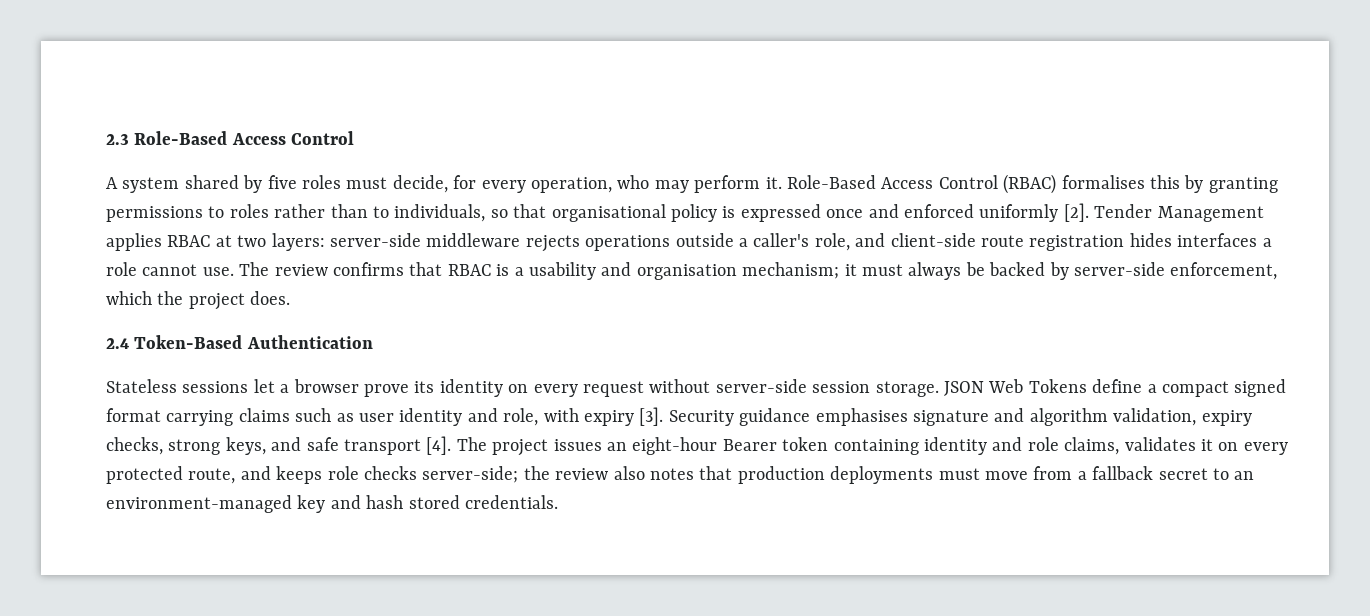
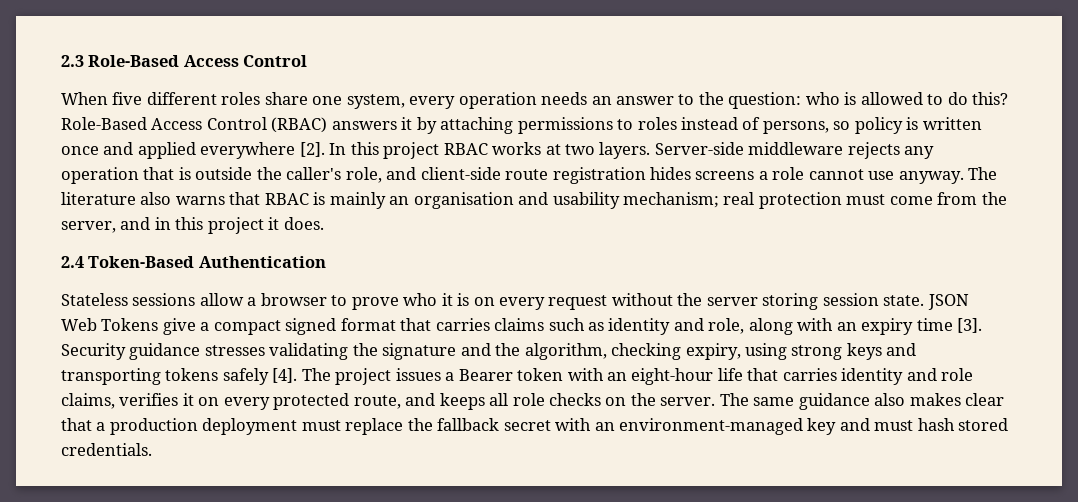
[106,174,1278,194] [106,204,666,222] A system shared by five roles must decide, for every operation, who may perform it. Role-Based Access Control (RBAC) formalises this by granting permissions to roles rather than to individuals, so that organisational -> [61,92,1009,109] [61,117,851,134] When five different roles share one system, every operation needs an answer to the question: who is allowed to do this? Role-Based Access Control (RBAC) answers it by attaching permissions to roles instead of persons, so
[740,204,821,222] expressed -> [922,117,982,130] written
[903,203,1264,222] [106,233,748,252] enforced uniformly [2]. Tender Management applies RBAC at two layers: server-side middleware rejects operations outside a -> [137,142,935,159] [61,167,282,184] applied everywhere [2]. In this project RBAC works at two layers. Server-side middleware rejects any operation that is outside the
[1177,233,1258,247] interfaces -> [695,171,755,180] screens
[202,262,1278,280] [106,291,245,310] use. The review confirms that RBAC is a usability and organisation mechanism; it must always be backed by server-side enforcement, which the project -> [868,167,998,184] [61,192,1007,209] [61,217,280,234] use anyway. The literature also warns that RBAC is mainly an organisation and usability mechanism; real protection must come from the server, and in this project it
[253,379,275,393] let -> [199,293,244,306] allow
[364,379,939,397] prove its identity on every request without server-side session storage. -> [331,293,925,310] to prove who it is on every request without the server storing session state.
[1092,379,1143,393] define -> [162,318,196,335] give
[166,410,234,426] carrying -> [400,318,490,331] that carries
[359,413,394,422] user -> (605, 326) none
[543,407,1252,426] [106,436,919,456] with expiry [3]. Security guidance emphasises signature and algorithm validation, expiry checks, strong keys, and safe transport [4]. The project issues an eight-hour Bearer token containing -> [748,318,983,335] [61,343,917,360] [61,368,837,385] along with an expiry time [3]. Security guidance stresses validating the signature and the algorithm, checking expiry, using strong keys and transporting tokens safely [4]. The project issues a Bearer token with an eight-hour life that carries
[1124,437,1196,451] validates -> [119,393,179,406] verifies
(323, 475) none -> [489,393,509,406] all
[422,466,1087,484] server-side; the review also notes that production deployments must move from a -> [605,393,1005,410] [61,418,433,435] on the server. The same guidance also makes clear that a production deployment must replace the
[1213,468,1229,480] to -> [555,418,592,431] with
(361, 502) none -> [874,420,914,431] must

